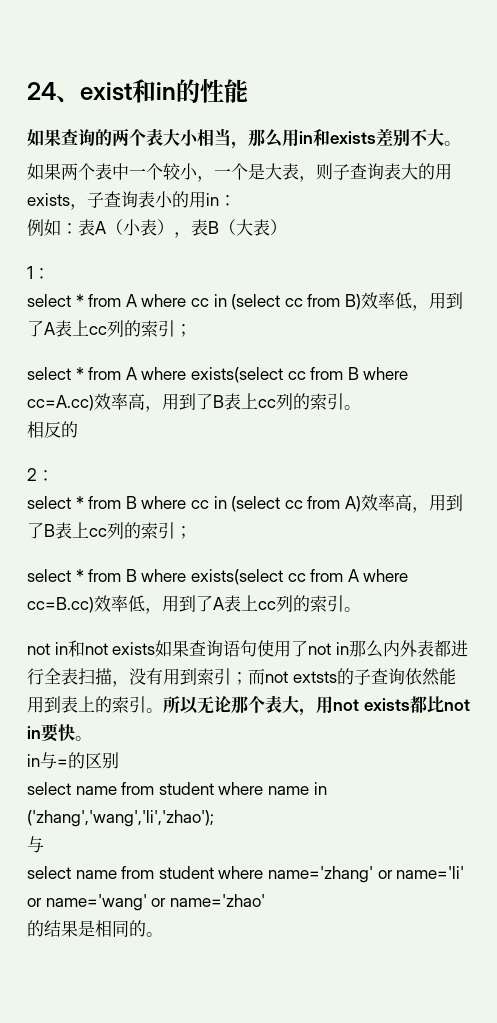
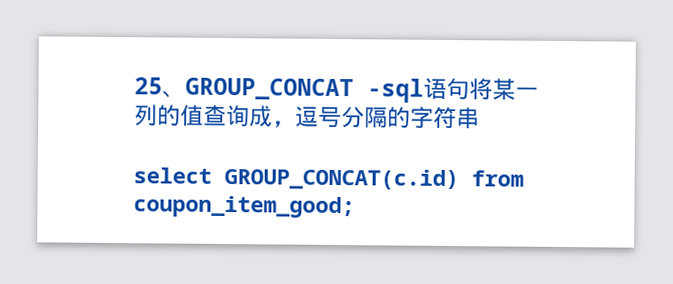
[27,79,248,103] [27,128,461,149] [27,163,452,182] [27,191,236,210] [27,219,287,238] [27,266,50,279] [27,292,463,311] [27,320,192,337] [27,367,409,383] [27,393,361,412] [27,421,78,438] [27,468,54,481] [27,494,463,513] [27,522,192,539] [27,569,409,585] [27,595,361,614] [27,640,468,658] [27,668,456,687] [27,695,470,716] [27,723,92,742] [27,752,119,769] [27,782,327,795] [27,810,214,827] [27,836,44,853] [27,866,465,883] [27,894,265,911] [27,920,163,937] 24、exist和in的性能 // 如果查询的两个表大小相当，那么用in和exists差别不大。 // 如果两个表中一个较小，一个是大表，则子查询表大的用exists，子查询表小的用in： // 例如：表A（小表），表B（大表） // 1： // select * from A where cc in (select cc from B)效率低，用到了A表上cc列的索引； // select * from A where exists(select cc from B where cc=A.cc)效率高，用到了B表上cc列的索引。 // 相反的 // 2： // select * from B where cc in (select cc from A)效率高，用到了B表上cc列的索引； // select * from B where exists(select cc from A where cc=B.cc)效率低，用到了A表上cc列的索引。 // not in和not exists如果查询语句使用了not in那么内外表都进行全表扫描，没有用到索引；而not extsts的子查询依然能用到表上的索引。所以无论那个表大，用not exists都比not in要快。 // in与=的区别 // select name from student where name in ('zhang','wang','li','zhao'); // 与 // select name from student where name='zhang' or name='li' or name='wang' or name='zhao' // 的结果是相同的。 -> [134,77,539,103] [134,104,480,130] [133,167,524,191] [133,195,355,219] 25、GROUP_CONCAT -sql语句将某一列的值查询成，逗号分隔的字符串 // select GROUP_CONCAT(c.id) from coupon_item_good;

